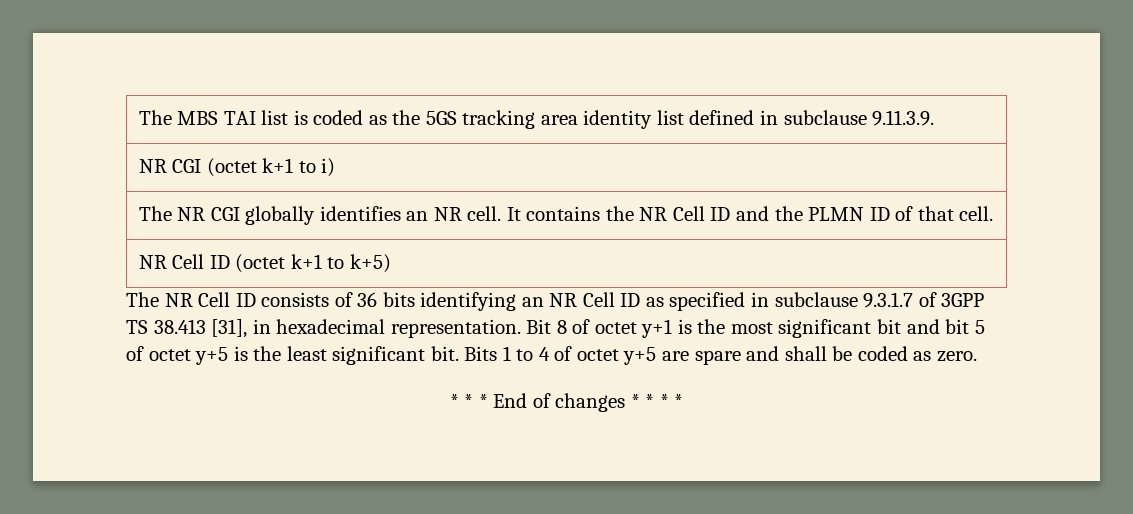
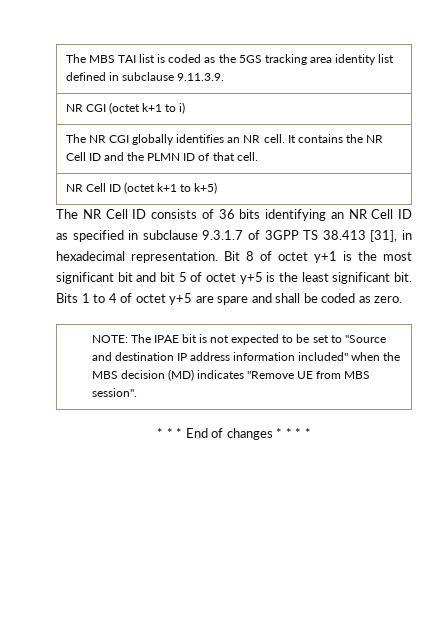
(977, 356) none -> [91,334,386,345] [91,352,401,361] [91,369,371,381] [91,388,137,397] // NOTE: The IPAE bit is not expected to be set to "Source and destination IP address information included" when the MBS decision (MD) indicates "Remove UE from MBS session".

